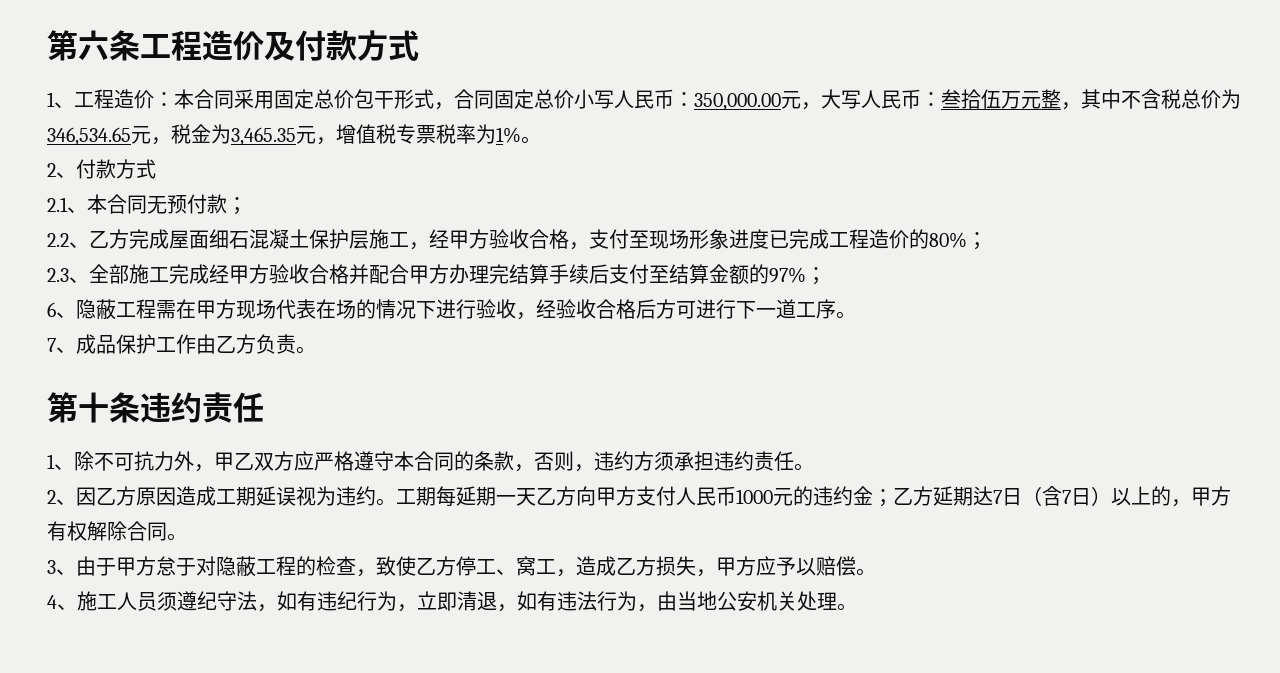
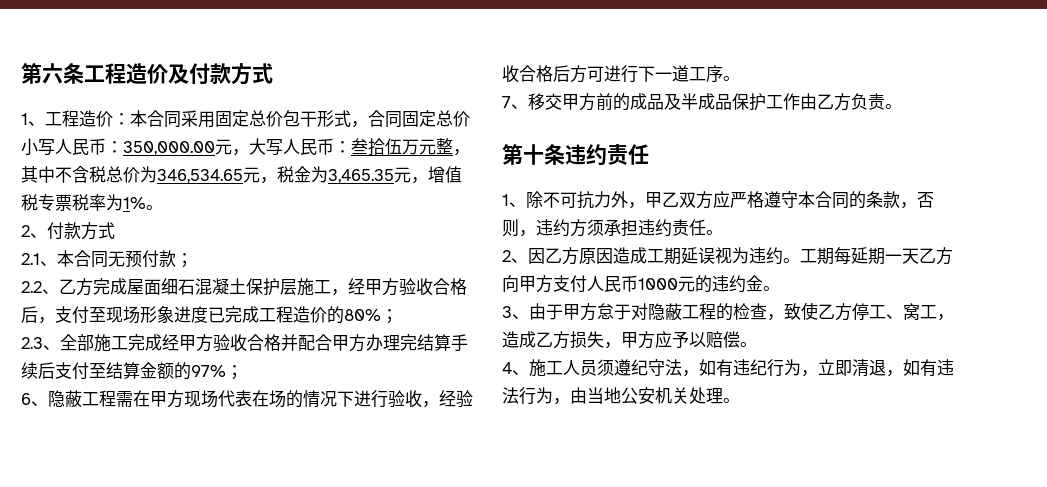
(569, 239) none -> [21,306,38,323] 后
(76, 350) none -> [528,93,698,111] 移交甲方前的成品及半
[873,486,1231,507] [47,521,167,541] ；乙方延期达7日（含7日）以上的，甲方有权解除合同 -> (763, 283) none

